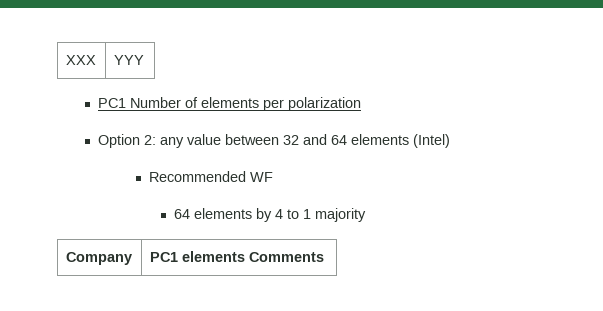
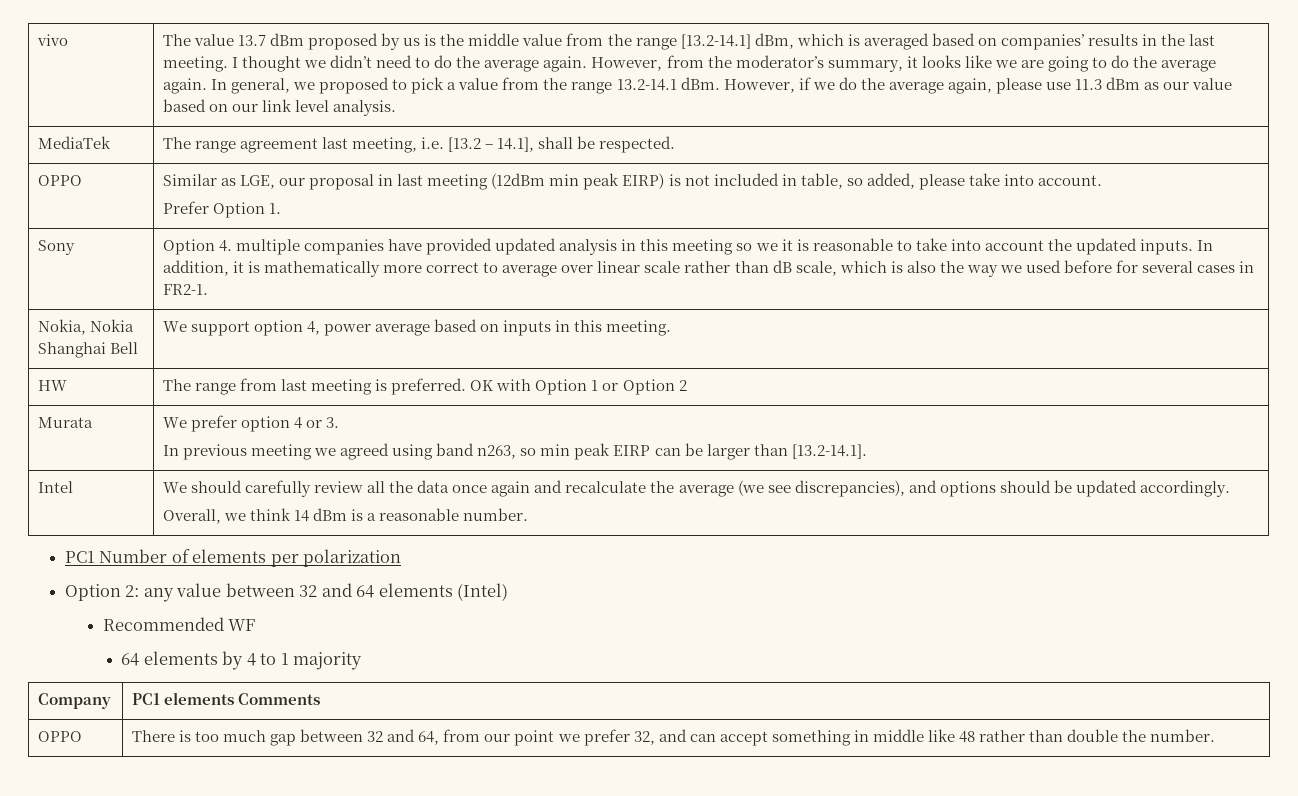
[65,55,96,65] [113,55,144,65] XXX | YYY -> [36,34,68,46] [162,33,1216,50] [162,55,1217,72] [162,77,1233,94] [162,99,397,116] [37,136,111,149] [162,136,676,153] [37,175,82,186] [162,173,1103,190] [162,201,282,218] [37,240,75,255] [162,238,1214,255] [162,260,1255,277] [162,284,208,295] [37,319,134,335] [37,342,138,358] [162,319,672,336] [37,380,67,391] [162,378,687,395] [37,417,93,428] [162,415,340,432] [162,443,867,460] [37,481,73,493] [162,480,1230,497] [162,508,529,524] vivo | The value 13.7 dBm proposed by us is the middle value from the range [13.2-14.1] dBm, which is averaged based on companies’ results in the last meeting. I thought we didn’t need to do the average again. However, from the moderator’s summary, it looks like we are going to do the average again. In general, we proposed to pick a value from the range 13.2-14.1 dBm. However, if we do the average again, please use 11.3 dBm as our value based on our link level analysis. // MediaTek | The range agreement last meeting, i.e. [13.2 – 14.1], shall be respected. // OPPO | Similar as LGE, our proposal in last meeting (12dBm min peak EIRP) is not included in table, so added, please take into account. // Prefer Option 1. // Sony | Option 4. multiple companies have provided updated analysis in this meeting so we it is reasonable to take into account the updated inputs. In addition, it is mathematically more correct to average over linear scale rather than dB scale, which is also the way we used before for several cases in FR2-1. // Nokia, Nokia Shanghai Bell | We support option 4, power average based on inputs in this meeting. // HW | The range from last meeting is preferred. OK with Option 1 or Option 2 // Murata | We prefer option 4 or 3. // In previous meeting we agreed using band n263, so min peak EIRP can be larger than [13.2-14.1]. // Intel | We should carefully review all the data once again and recalculate the average (we see discrepancies), and options should be updated accordingly. // Overall, we think 14 dBm is a reasonable number.
(324, 257) none -> [37,731,82,742] [131,729,1216,746] // OPPO | There is too much gap between 32 and 64, from our point we prefer 32, and can accept something in middle like 48 rather than double the number.

